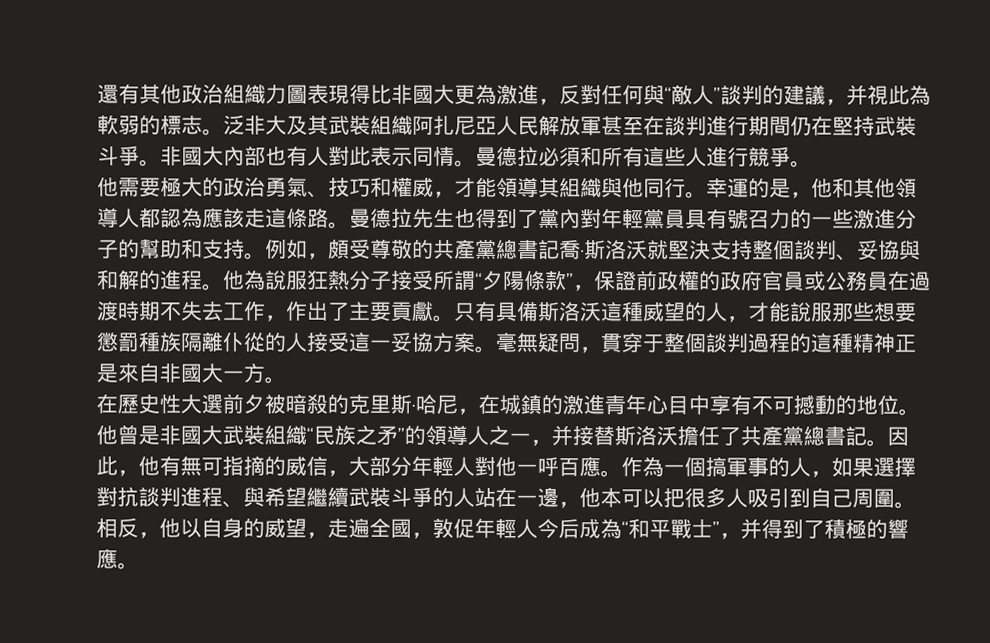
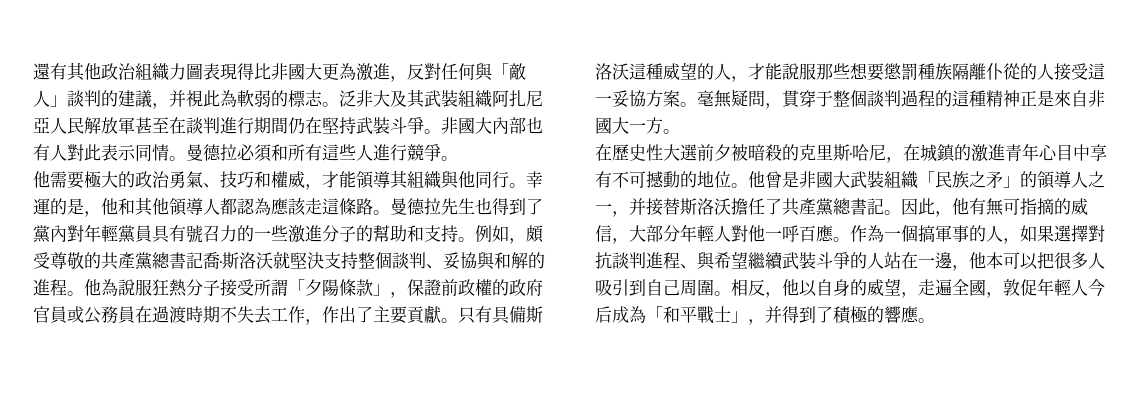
[664,84,721,105] “敵人” -> [492,63,526,80] [33,90,67,107] 「敵人」
[475,272,483,288] “ -> [288,279,305,294] 「
[566,273,574,289] ” -> [373,284,390,296] 」
[306,427,314,443] “ -> [918,171,935,186] 「
[397,427,405,443] ” -> [1003,176,1020,188] 」
[621,521,629,537] “ -> [646,306,663,321] 「
[712,521,720,537] ” -> [731,311,748,323] 」

